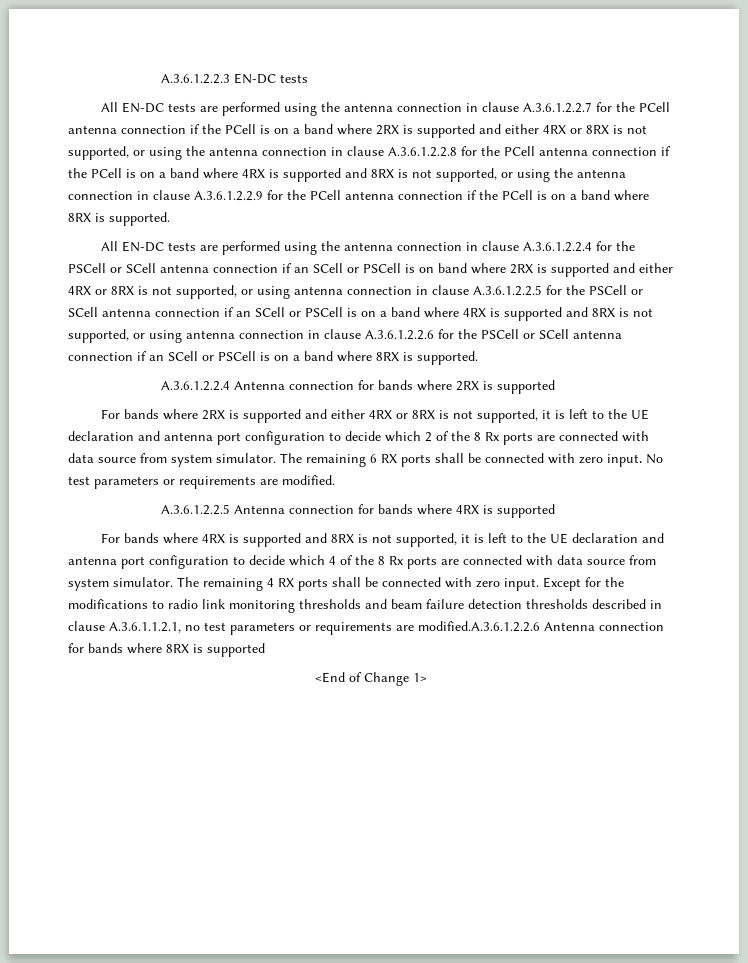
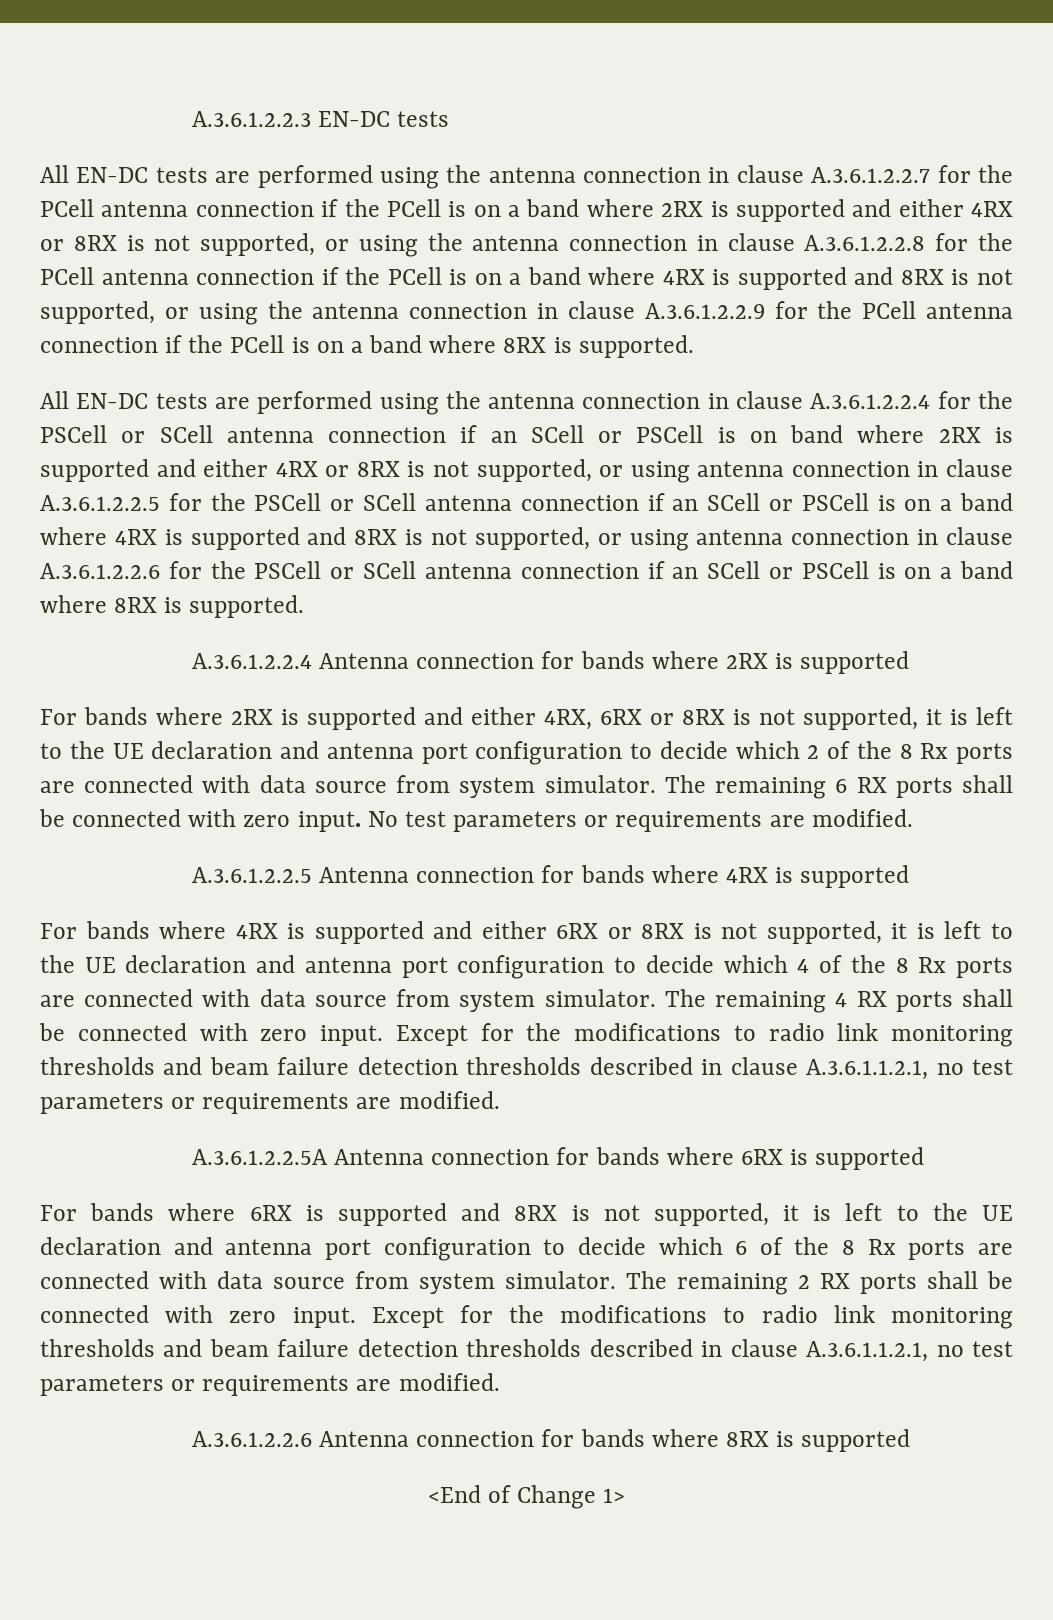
[368,410,392,419] 4RX -> [544,709,642,730] 4RX, 6RX
(327, 538) none -> [481,921,632,939] either 6RX or
[418,621,540,632] modified.A.3.6.1.2.2.6 -> [398,1091,500,1109] [191,1147,925,1170] [40,1203,1013,1226] [40,1237,1013,1261] [40,1271,1013,1295] [40,1305,1013,1329] [40,1339,1014,1362] [40,1373,500,1396] [191,1431,312,1447] modified. // A.3.6.1.2.2.5A Antenna connection for bands where 6RX is supported // For bands where 6RX is supported and 8RX is not supported, it is left to the UE declaration and antenna port configuration to decide which 6 of the 8 Rx ports are connected with data source from system simulator. The remaining 2 RX ports shall be connected with zero input. Except for the modifications to radio link monitoring thresholds and beam failure detection thresholds described in clause A.3.6.1.1.2.1, no test parameters or requirements are modified. // A.3.6.1.2.2.6

